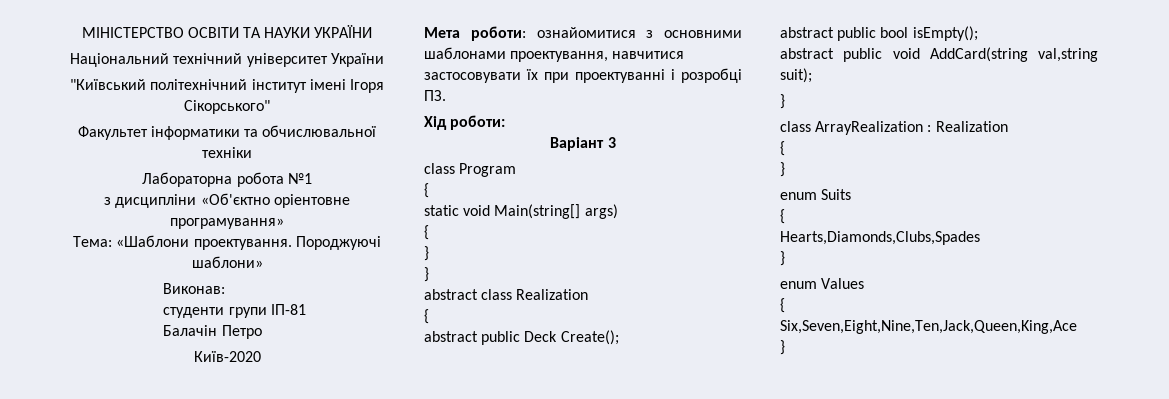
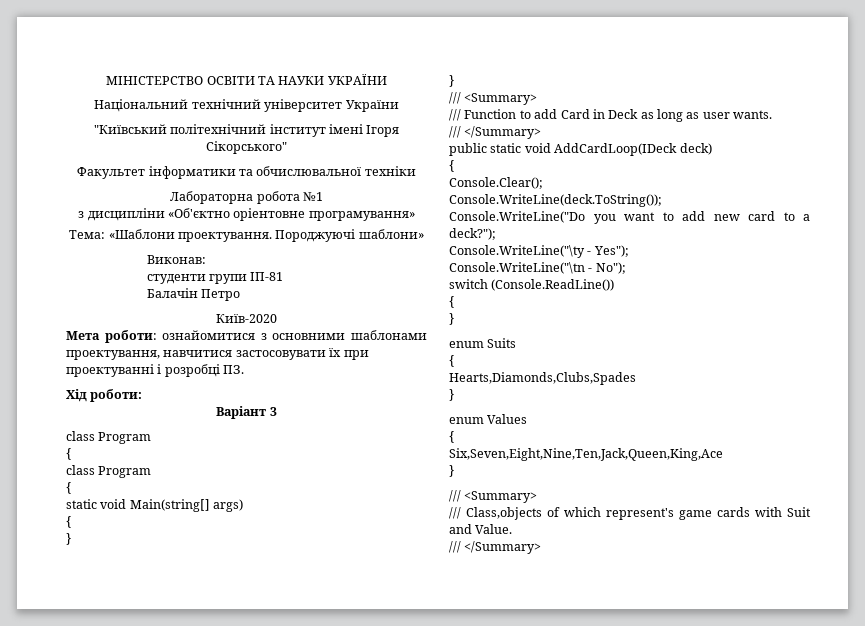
(429, 190) none -> [66,465,152,478] [66,482,71,494] // class Program // {
[424,289,589,300] [424,309,429,324] [424,330,619,345] [780,26,978,41] [780,47,1098,62] [780,68,812,83] [780,94,785,109] [780,121,1008,135] abstract class Realization // { // abstract public Deck Create(); // abstract public bool isEmpty(); // abstract public void AddCard(string val,string suit); // } // class ArrayRealization : Realization -> [449,92,538,105] [449,109,773,122] [449,126,542,139] [449,143,712,156] [449,160,454,172] [449,177,543,189] [449,194,662,207] [449,211,810,224] [449,228,496,240] [449,245,629,258] [449,262,626,274] [449,279,615,291] /// <Summary> // /// Function to add Card in Deck as long as user wants. // /// </Summary> // public static void AddCardLoop(IDeck deck) // { // Console.Clear(); // Console.WriteLine(deck.ToString()); // Console.WriteLine("Do you want to add new card to a deck?"); // Console.WriteLine("\ty - Yes"); // Console.WriteLine("\tn - No"); // switch (Console.ReadLine())
(785, 347) none -> [449,490,538,503] [449,507,811,520] [449,524,513,534] [449,541,542,554] // /// <Summary> // /// Class,objects of which represent's game cards with Suit and Value. // /// </Summary>

